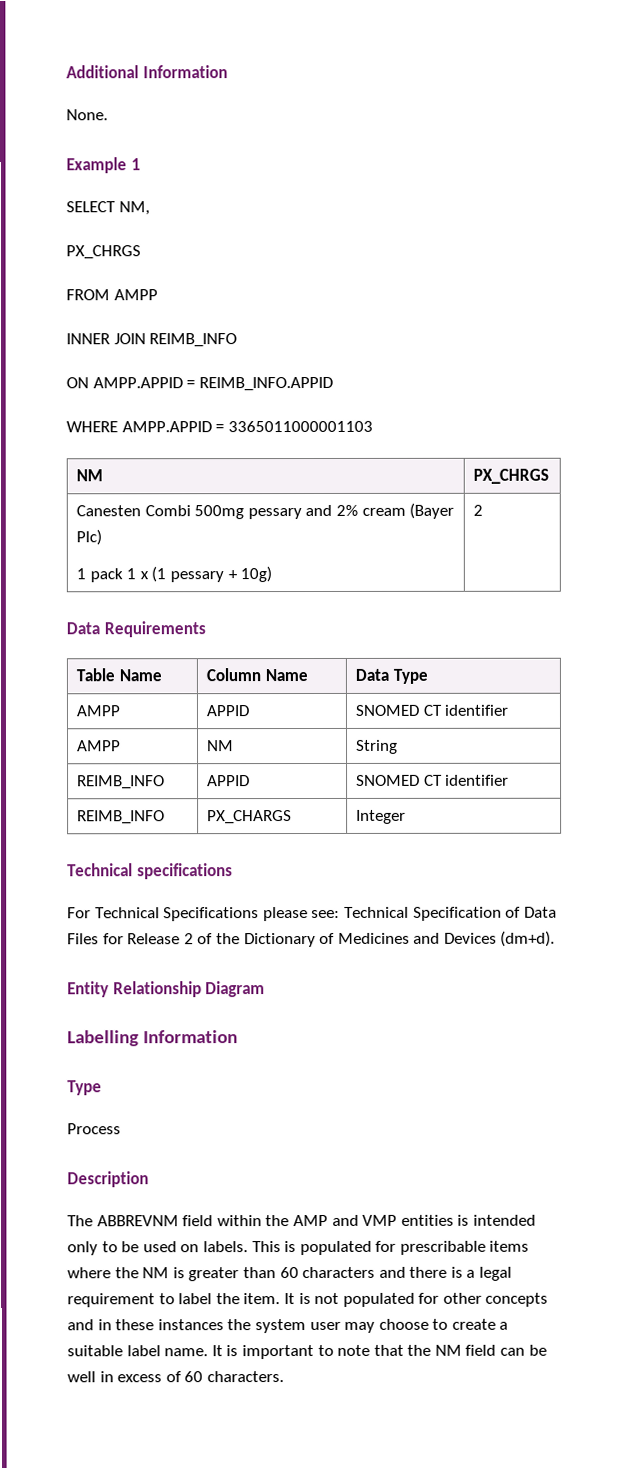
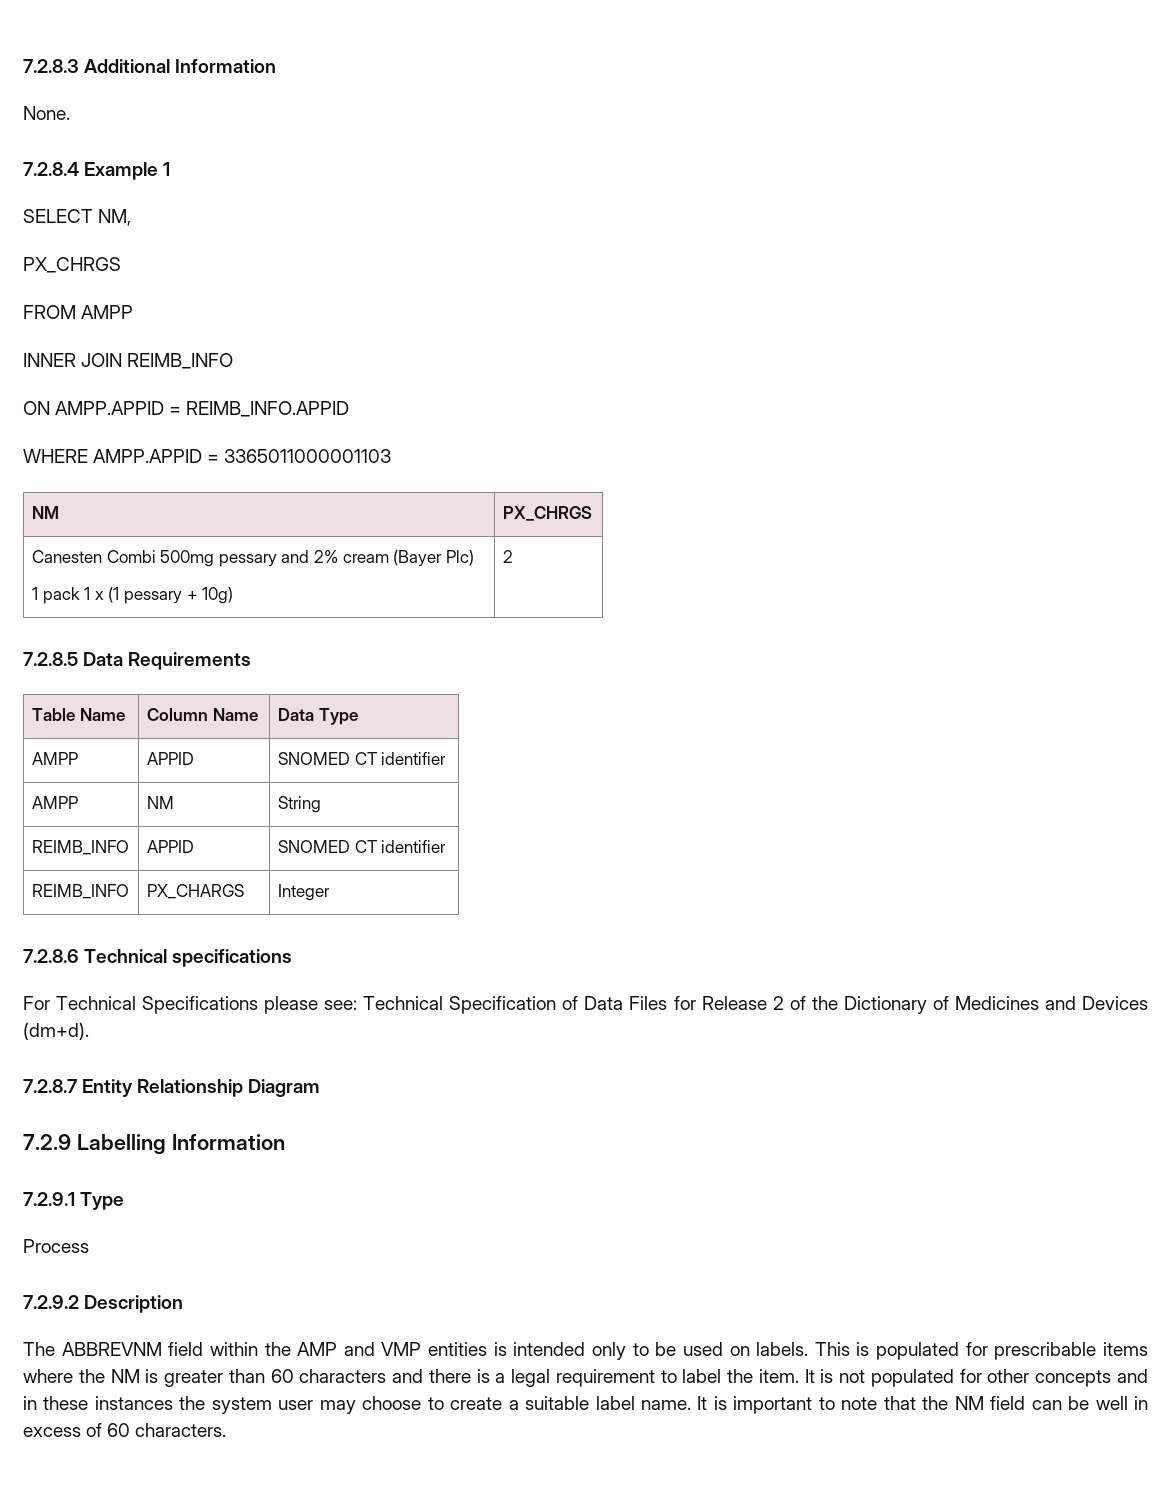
(66, 72) none -> [23,59,79,73] 7.2.8.3
(108, 115) none -> [23,162,79,176] 7.2.8.4
(483, 510) none -> [23,652,78,666] 7.2.8.5
(406, 816) none -> [23,949,79,963] 7.2.8.6
(556, 938) none -> [23,1079,77,1093] 7.2.8.7
(266, 989) none -> [23,1134,71,1150] 7.2.9
(238, 1037) none -> [23,1192,75,1206] 7.2.9.1
(121, 1129) none -> [23,1295,79,1309] 7.2.9.2

